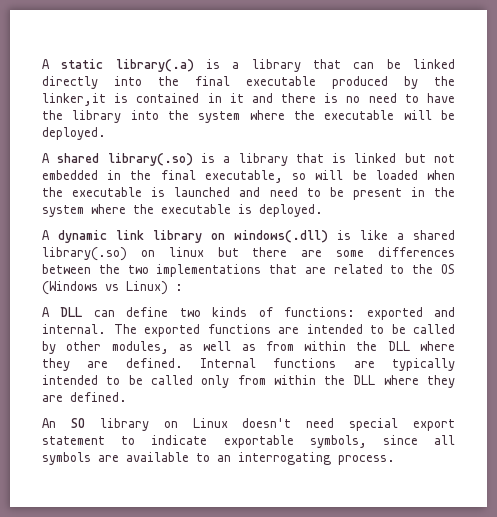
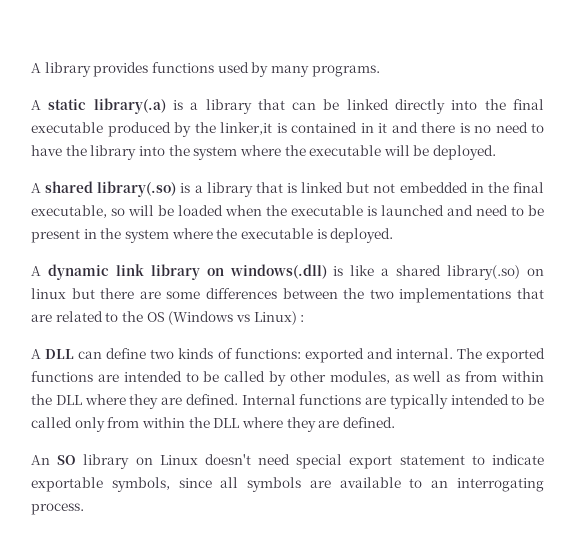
[42,59,50,69] A -> [31,62,380,77] [31,100,41,110] A library provides functions used by many programs. // A

